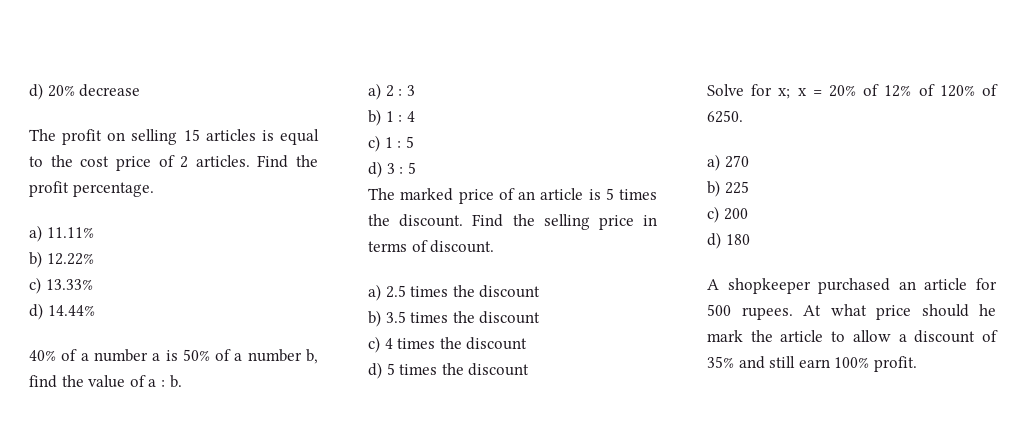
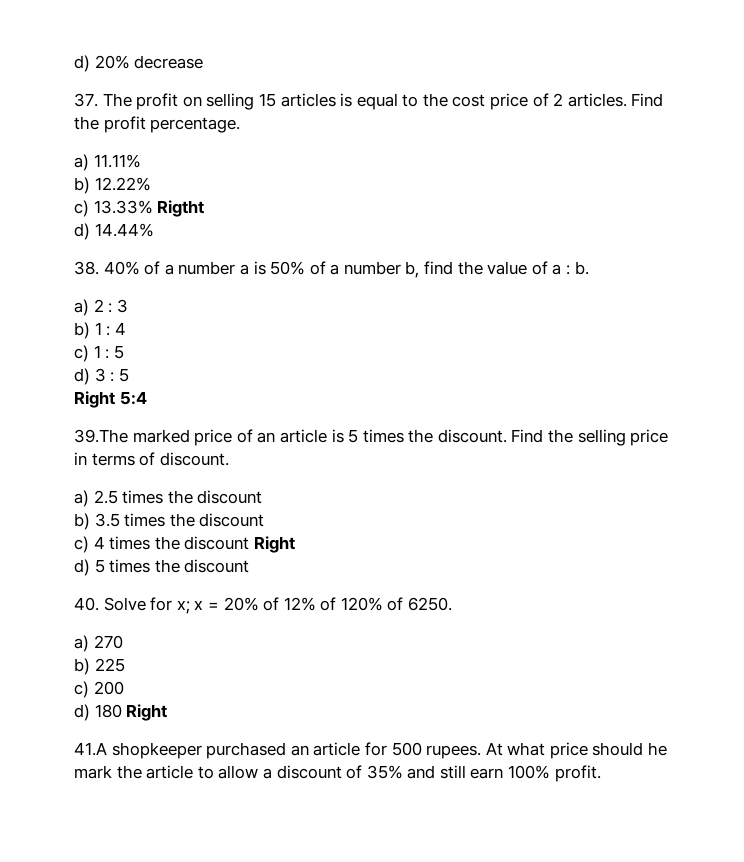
(141, 90) none -> [74,93,98,107] 37.
(93, 284) none -> [157,200,205,217] Rigtht
(95, 310) none -> [74,261,99,275] 38.
[368,188,395,200] The -> [74,391,147,408] [74,429,128,443] Right 5:4 // 39.The
(528, 343) none -> [253,536,295,553] Right
(530, 369) none -> [74,597,99,611] 40.
[707,279,719,290] // A -> [126,704,168,721] [74,742,107,756] Right // 41.A

